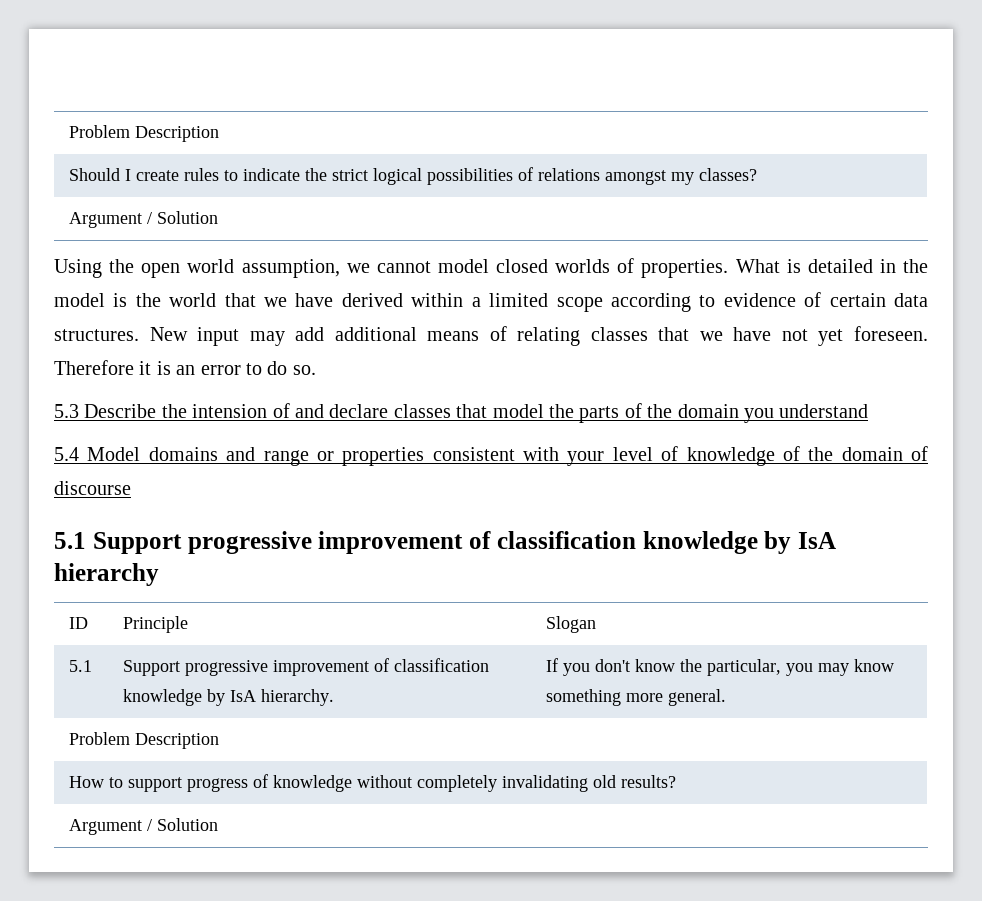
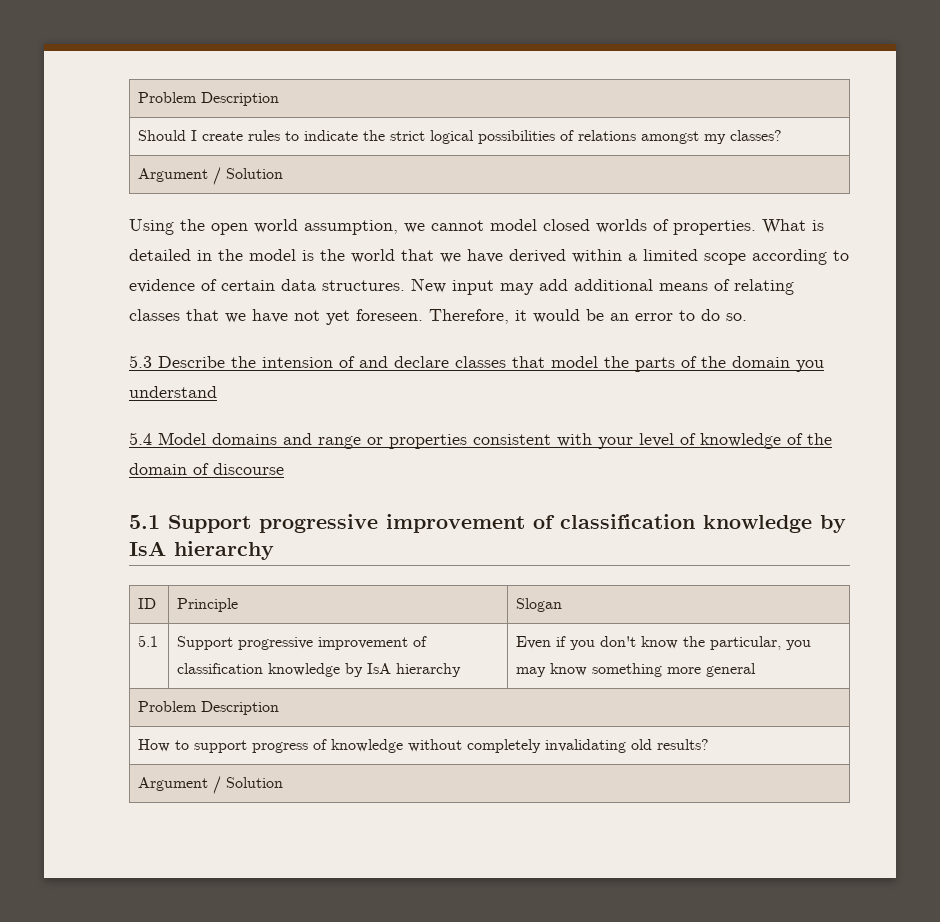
[54,360,171,375] Therefore it is -> [429,309,604,324] Therefore, it would be
[261,689,335,706] [546,658,559,672] hierarchy. | If -> [396,663,462,677] [516,636,567,649] hierarchy | Even if
[668,689,727,706] general. -> [706,663,757,677] general

